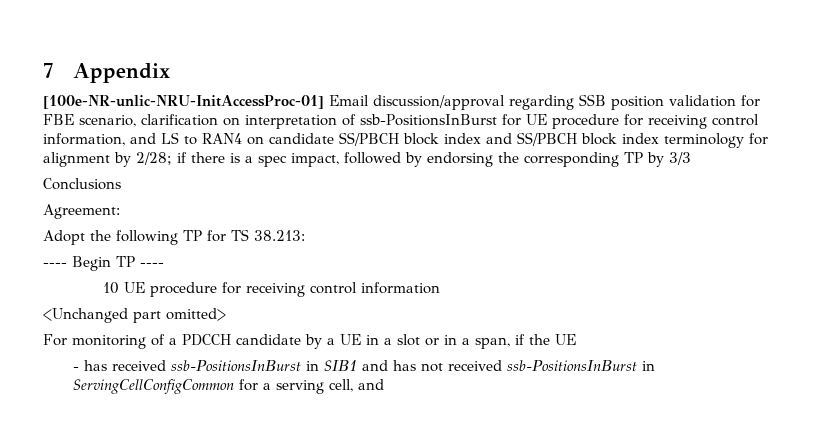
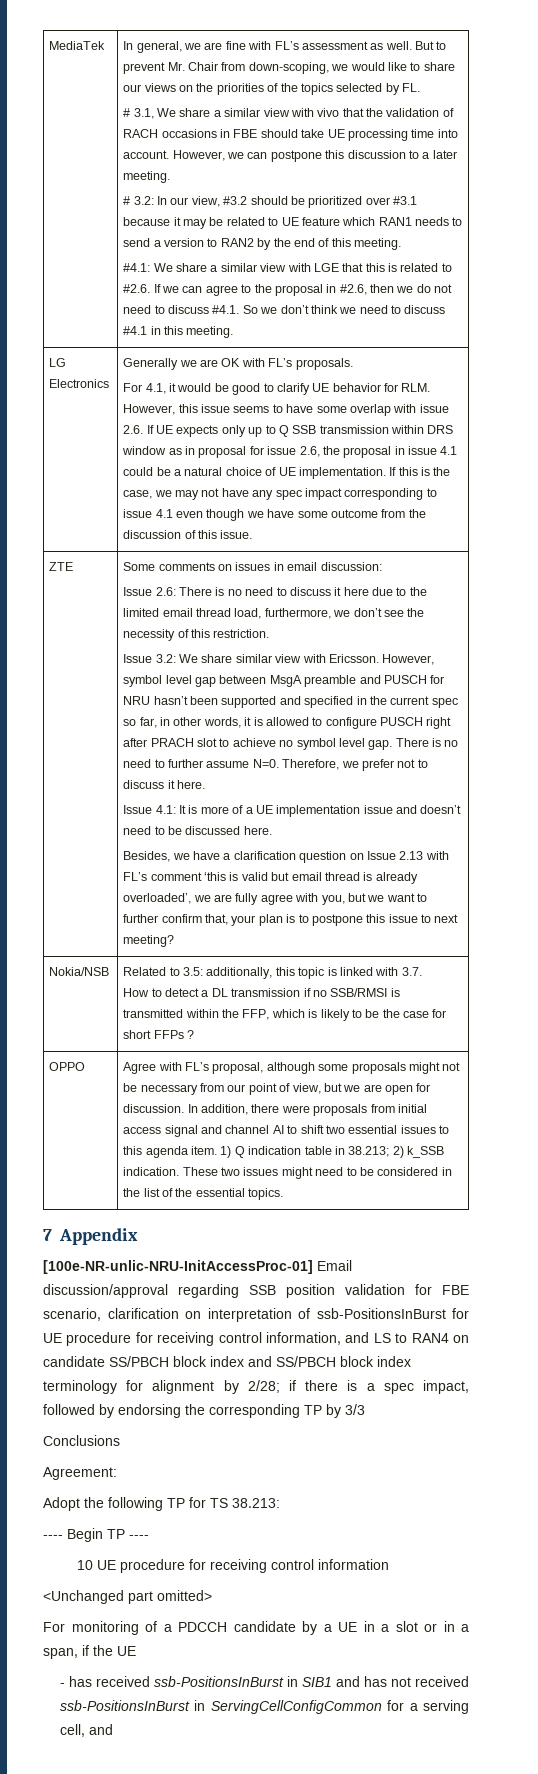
(43, 70) none -> [49,41,106,50] [123,41,447,53] [123,62,455,74] [123,83,421,95] [123,108,454,119] [123,129,458,141] [123,150,457,162] [123,171,171,183] [123,196,418,208] [123,217,463,229] [123,238,402,250] [123,263,452,272] [123,284,453,296] [123,305,446,314] [123,326,234,338] [49,358,67,367] [49,379,110,388] [123,358,353,370] [123,383,431,395] [123,404,449,416] [123,425,454,437] [122,446,458,458] [123,467,451,479] [123,488,437,500] [123,509,426,521] [123,530,253,539] [49,562,74,571] [123,562,382,571] [123,587,427,596] [123,608,425,619] [123,629,270,641] [123,654,435,665] [123,675,445,687] [123,696,458,708] [123,717,452,729] [123,738,459,750] [123,759,428,771] [123,780,206,789] [123,805,462,817] [123,826,272,835] [123,851,449,863] [123,872,418,884] [123,893,428,905] [123,914,459,926] [123,935,175,947] [49,967,110,976] [123,967,422,979] [123,988,400,997] [123,1009,447,1021] [123,1030,195,1039] [49,1062,86,1071] [123,1062,461,1074] [123,1083,431,1095] [123,1104,427,1116] [123,1125,450,1137] [123,1146,445,1158] [123,1167,452,1179] [123,1188,284,1200] MediaTek | In general, we are fine with FL’s assessment as well. But to prevent Mr. Chair from down-scoping, we would like to share our views on the priorities of the topics selected by FL. // # 3.1, We share a similar view with vivo that the validation of RACH occasions in FBE should take UE processing time into account. However, we can postpone this discussion to a later meeting. // # 3.2: In our view, #3.2 should be prioritized over #3.1 because it may be related to UE feature which RAN1 needs to send a version to RAN2 by the end of this meeting. // #4.1: We share a similar view with LGE that this is related to #2.6. If we can agree to the proposal in #2.6, then we do not need to discuss #4.1. So we don’t think we need to discuss #4.1 in this meeting. // LG Electronics | Generally we are OK with FL’s proposals. // For 4.1, it would be good to clarify UE behavior for RLM. However, this issue seems to have some overlap with issue 2.6. If UE expects only up to Q SSB transmission within DRS window as in proposal for issue 2.6, the proposal in issue 4.1 could be a natural choice of UE implementation. If this is the case, we may not have any spec impact corresponding to issue 4.1 even though we have some outcome from the discussion of this issue. // ZTE | Some comments on issues in email discussion: // Issue 2.6: There is no need to discuss it here due to the limited email thread load, furthermore, we don’t see the necessity of this restriction. // Issue 3.2: We share similar view with Ericsson. However, symbol level gap between MsgA preamble and PUSCH for NRU hasn’t been supported and specified in the current spec so far, in other words, it is allowed to configure PUSCH right after PRACH slot to achieve no symbol level gap. There is no need to further assume N=0. Therefore, we prefer not to discuss it here. // Issue 4.1: It is more of a UE implementation issue and doesn’t need to be discussed here. // Besides, we have a clarification question on Issue 2.13 with FL’s comment ‘this is valid but email thread is already overloaded’, we are fully agree with you, but we want to further confirm that, your plan is to postpone this issue to next meeting? // Nokia/NSB | Related to 3.5: additionally, this topic is linked with 3.7. // How to detect a DL transmission if no SSB/RMSI is transmitted within the FFP, which is likely to be the case for short FFPs ? // OPPO | Agree with FL’s proposal, although some proposals might not be necessary from our point of view, but we are open for discussion. In addition, there were proposals from initial access signal and channel AI to shift two essential issues to this agenda item. 1) Q indication table in 38.213; 2) k_SSB indication. These two issues might need to be considered in the list of the essential topics. //

